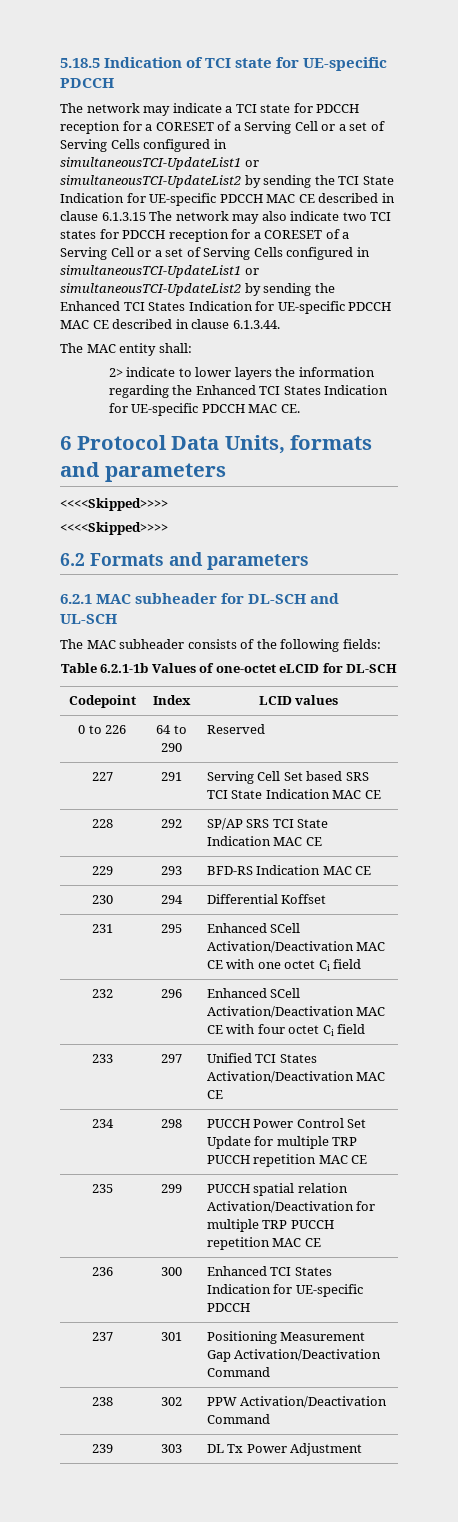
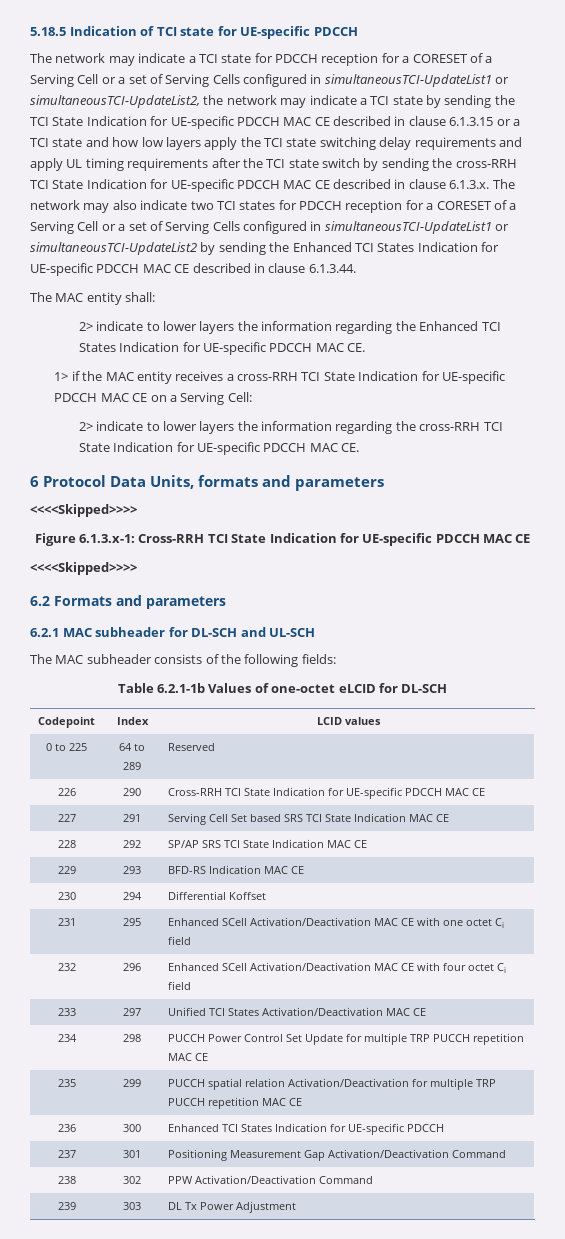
[60,175,241,188] simultaneousTCI-UpdateList2 -> [30,95,423,108] simultaneousTCI-UpdateList2, the network may indicate a TCI state
(146, 216) none -> [496,119,520,126] [30,137,522,150] [30,158,517,171] [30,179,490,192] or a TCI state and how low layers apply the TCI state switching delay requirements and apply UL timing requirements after the TCI state switch by sending the cross-RRH TCI State Indication for UE-specific PDCCH MAC CE described in clause 6.1.3.x.
(300, 408) none -> [54,371,505,384] [54,392,252,405] [78,421,503,434] [78,442,360,455] // 1> if the MAC entity receives a cross-RRH TCI State Indication for UE-specific PDCCH MAC CE on a Serving Cell: // 2> indicate to lower layers the information regarding the cross-RRH TCI State Indication for UE-specific PDCCH MAC CE.
(168, 504) none -> [34,533,531,546] // Figure 6.1.3.x-1: Cross-RRH TCI State Indication for UE-specific PDCCH MAC CE
[105,725,127,734] 226 -> [69,743,87,751] 225
[161,743,182,752] [206,724,265,734] 290 | Reserved -> [123,762,141,770] [168,743,216,751] [57,788,76,796] [123,788,141,796] [168,787,486,799] 289 | Reserved // 226 | 290 | Cross-RRH TCI State Indication for UE-specific PDCCH MAC CE

